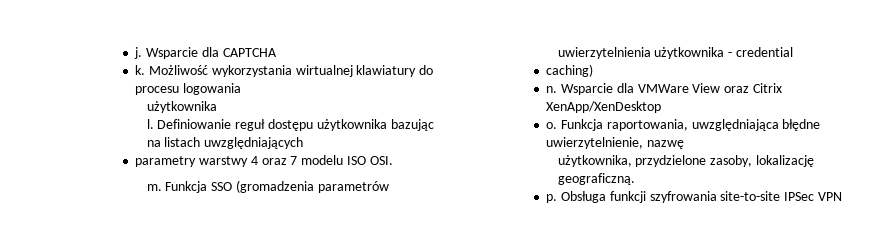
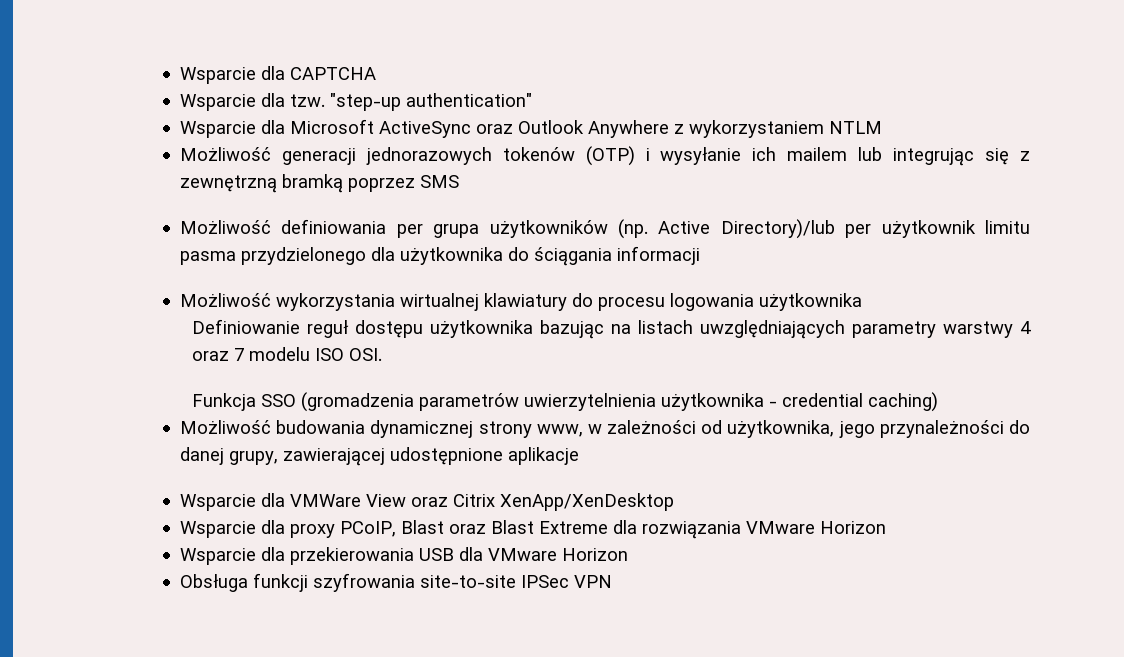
[134,47,143,59] j. -> (179, 75) none
[135,65,146,75] k. -> [179,93,532,111] [179,119,882,138] [179,146,1031,166] [179,174,459,193] [179,219,1030,239] [179,246,700,266] Wsparcie dla tzw. "step-up authentication" // Wsparcie dla Microsoft ActiveSync oraz Outlook Anywhere z wykorzystaniem NTLM // Możliwość generacji jednorazowych tokenów (OTP) i wysyłanie ich mailem lub integrując się z zewnętrzną bramką poprzez SMS // Możliwość definiowania per grupa użytkowników (np. Active Directory)/lub per użytkownik limitu pasma przydzielonego dla użytkownika do ściągania informacji //
(241, 89) // -> (754, 302) none
[146,119,154,129] l. -> (862, 302) none
(304, 143) // -> (846, 329) none
[146,184,162,191] m. -> (383, 354) none
(794, 52) // -> (864, 400) none
[546,86,558,93] n. -> [179,420,1030,438] [179,447,579,466] Możliwość budowania dynamicznej strony www, w zależności od użytkownika, jego przynależności do danej grupy, zawierającej udostępnione aplikacje //
[546,119,821,131] [546,137,684,149] [557,155,815,167] [557,173,635,185] [546,194,558,203] o. Funkcja raportowania, uwzględniająca błędne uwierzytelnienie, nazwę // użytkownika, przydzielone zasoby, lokalizację geograficzną. // p. -> [179,520,886,539] [179,547,628,565] Wsparcie dla proxy PCoIP, Blast oraz Blast Extreme dla rozwiązania VMware Horizon // Wsparcie dla przekierowania USB dla VMware Horizon //

